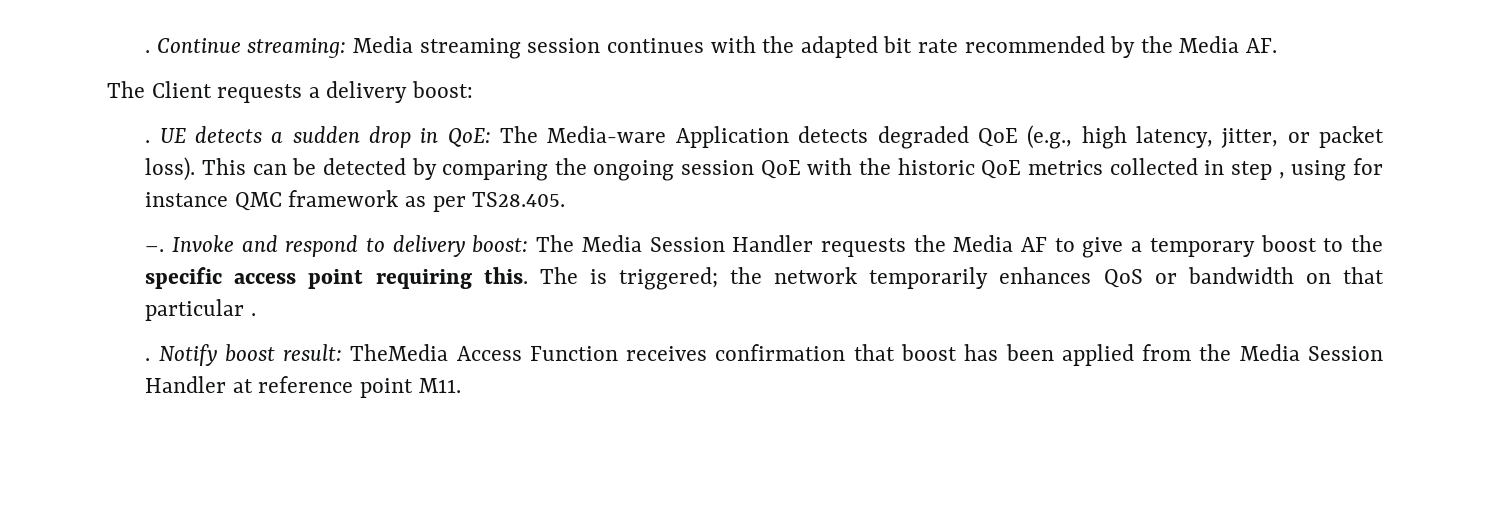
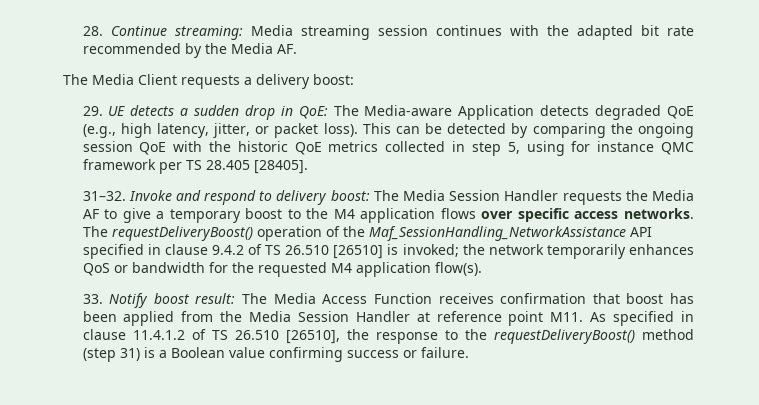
[145,50,151,53] . -> [82,26,103,36] 28.
(145, 89) none -> [92,74,134,85] Media
[145,140,151,143] . -> [82,106,103,116] 29.
[547,126,667,143] Media-ware -> [364,105,453,116] Media-aware
[1278,172,1285,179] , -> [507,142,520,154] 5,
[405,192,566,212] [145,246,165,252] as per TS28.405. // –. -> [158,160,308,174] [82,191,126,201] per TS 28.405 [28405]. // 31–32.
[145,267,719,290] specific access point requiring this. The is triggered; -> [333,208,694,223] [82,226,652,241] [82,244,459,259] M4 application flows over specific access networks. The requestDeliveryBoost() operation of the Maf_SessionHandling_NetworkAssistance API specified in clause 9.4.2 of TS 26.510 [26510] is invoked;
[1305,267,1385,284] [145,299,256,321] [145,358,151,361] on that particular . // . -> [208,262,482,277] [82,294,103,304] for the requested M4 application flow(s). // 33.
[350,344,449,361] TheMedia -> [242,293,316,304] The Media
(461, 385) none -> [590,311,694,326] [82,329,695,344] [82,347,469,362] As specified in clause 11.4.1.2 of TS 26.510 [26510], the response to the requestDeliveryBoost() method (step 31) is a Boolean value confirming success or failure.

